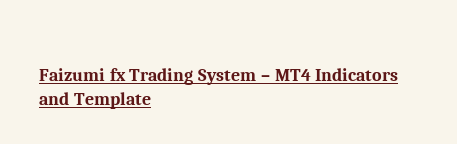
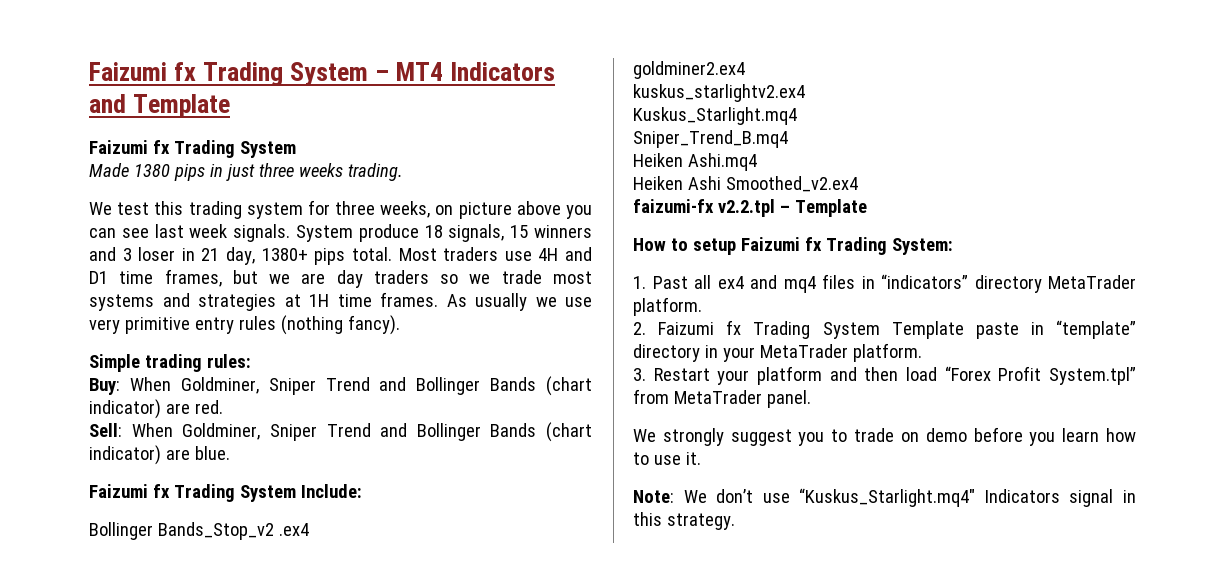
(151, 100) none -> [89,140,296,158] [89,163,403,181] [89,200,592,219] [89,224,592,242] [89,247,593,265] [89,269,592,288] [89,292,592,311] [89,315,400,335] [89,354,251,372] [89,376,592,396] [89,399,223,419] [89,422,592,442] [89,445,230,465] [89,484,362,502] [89,522,309,540] [633,61,745,79] [633,84,805,102] [633,107,797,125] [633,130,788,148] [633,153,757,171] [633,176,858,192] [633,199,867,217] [633,237,953,255] [633,274,1136,293] [633,297,702,316] [633,320,1136,339] [633,343,922,362] [633,366,1136,385] [633,389,811,408] [633,427,1136,446] [633,452,701,465] [633,488,1136,507] [633,512,735,530] // Faizumi fx Trading System // Made 1380 pips in just three weeks trading. // We test this trading system for three weeks, on picture above you can see last week signals. System produce 18 signals, 15 winners and 3 loser in 21 day, 1380+ pips total. Most traders use 4H and D1 time frames, but we are day traders so we trade most systems and strategies at 1H time frames. As usually we use very primitive entry rules (nothing fancy). // Simple trading rules: // Buy: When Goldminer, Sniper Trend and Bollinger Bands (chart indicator) are red. // Sell: When Goldminer, Sniper Trend and Bollinger Bands (chart indicator) are blue. // Faizumi fx Trading System Include: // Bollinger Bands_Stop_v2 .ex4 // goldminer2.ex4 // kuskus_starlightv2.ex4 // Kuskus_Starlight.mq4 // Sniper_Trend_B.mq4 // Heiken Ashi.mq4 // Heiken Ashi Smoothed_v2.ex4 // faizumi-fx v2.2.tpl – Template // How to setup Faizumi fx Trading System: // 1. Past all ex4 and mq4 files in “indicators” directory MetaTrader platform. // 2. Faizumi fx Trading System Template paste in “template” directory in your MetaTrader platform. // 3. Restart your platform and then load “Forex Profit System.tpl” from MetaTrader panel. // We strongly suggest you to trade on demo before you learn how to use it. // Note: We don’t use “Kuskus_Starlight.mq4″ Indicators signal in this strategy.

